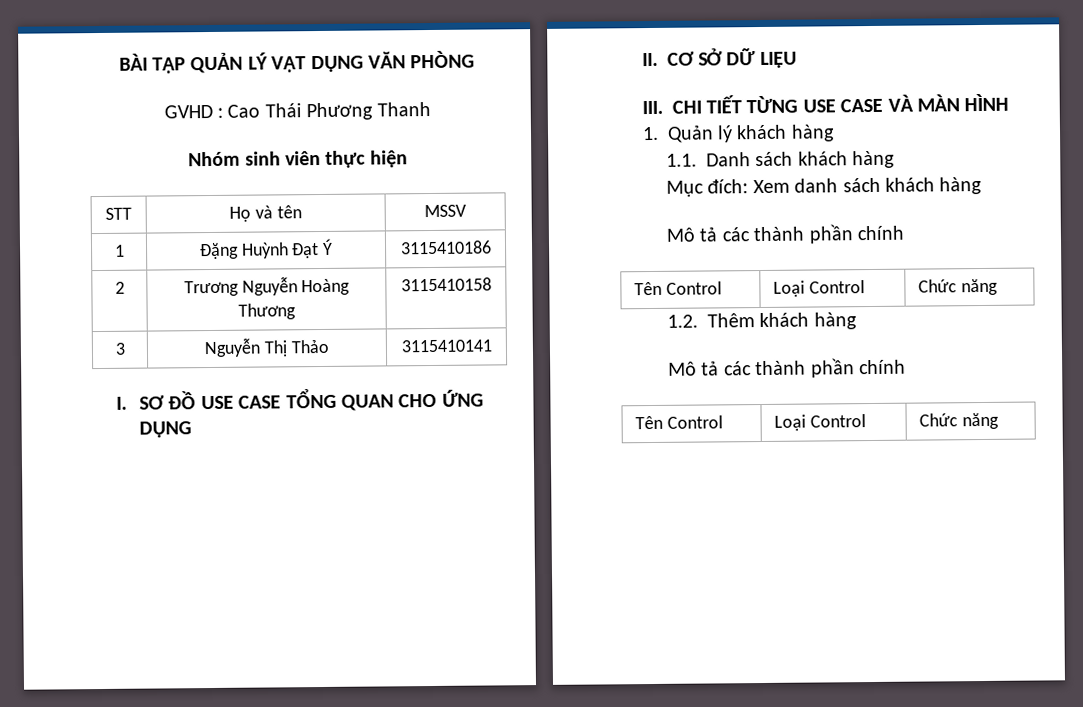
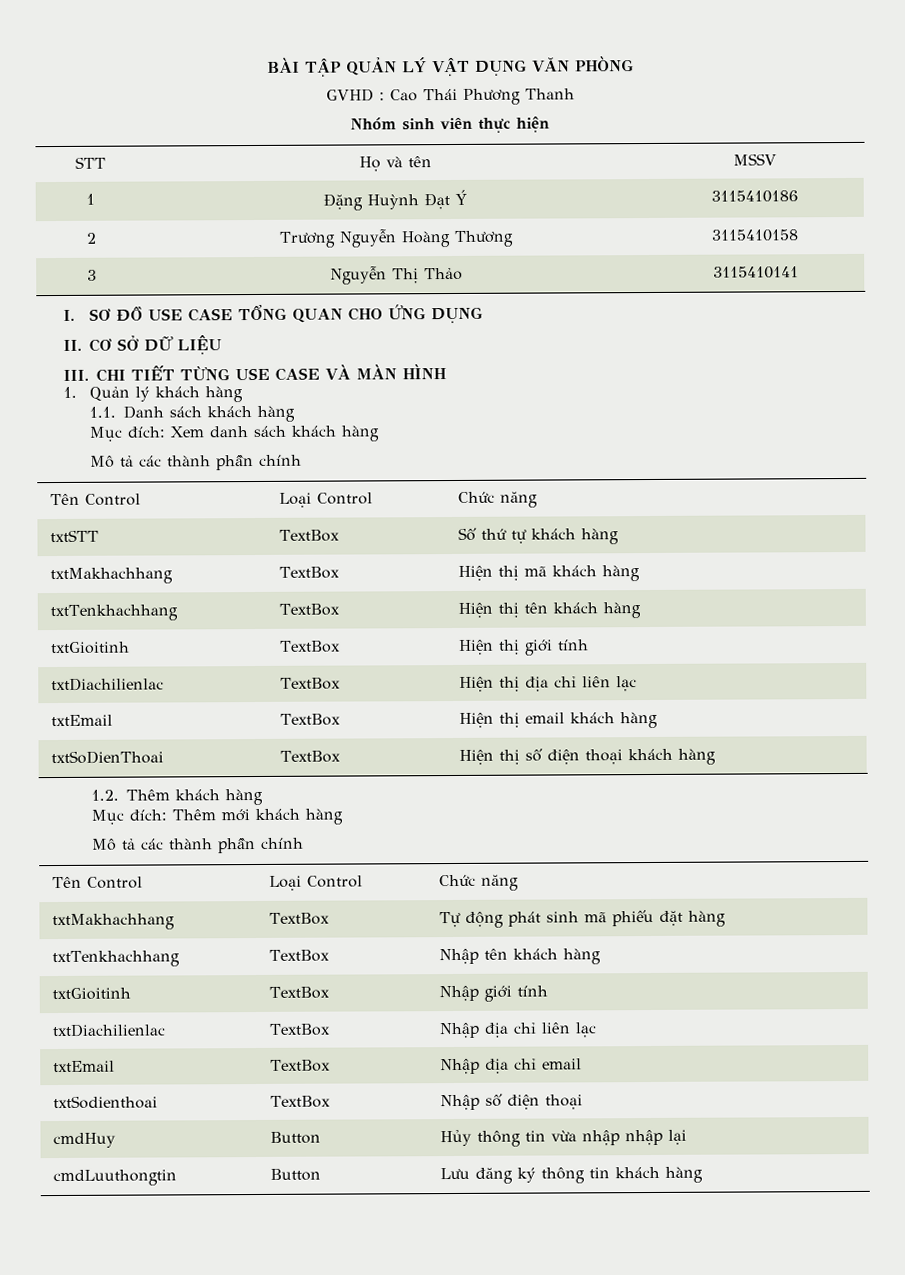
[667,313,756,328] // 1.2. Thêm -> [49,529,99,543] [278,529,340,542] [457,527,619,545] [49,567,173,585] [278,566,340,579] [457,565,640,582] [49,604,178,622] [278,603,340,616] [457,602,641,619] [50,641,130,655] [279,640,341,653] [458,639,589,656] [50,677,164,692] [279,677,341,690] [458,676,637,692] [50,714,113,727] [279,713,341,726] [458,711,658,729] [50,750,164,765] [279,750,341,763] [458,748,716,765] [91,788,264,806] [91,809,251,825] // txtSTT | TextBox | Số thứ tự khách hàng // txtMakhachhang | TextBox | Hiện thị mã khách hàng // txtTenkhachhang | TextBox | Hiện thị tên khách hàng // txtGioitinh | TextBox | Hiện thị giới tính // txtDiachilienlac | TextBox | Hiện thị địa chỉ liên lạc // txtEmail | TextBox | Hiện thị email khách hàng // txtSoDienThoai | TextBox | Hiện thị số điện thoại khách hàng // 1.2. Thêm khách hàng // Mục đích: Thêm mới
(999, 421) none -> [51,913,175,931] [268,912,330,925] [438,909,726,928] [51,950,180,968] [268,949,330,962] [438,948,601,965] [51,987,131,1001] [268,986,330,999] [438,985,548,1002] [51,1023,166,1038] [268,1023,331,1036] [438,1022,597,1039] [52,1060,115,1073] [269,1059,331,1072] [439,1058,582,1075] [52,1095,158,1110] [269,1095,331,1108] [439,1093,583,1111] [52,1132,116,1149] [269,1131,321,1144] [439,1129,687,1147] [52,1169,177,1187] [269,1168,321,1181] [439,1166,703,1184] // txtMakhachhang | TextBox | Tự động phát sinh mã phiếu đặt hàng // txtTenkhachhang | TextBox | Nhập tên khách hàng // txtGioitinh | TextBox | Nhập giới tính // txtDiachilienlac | TextBox | Nhập địa chỉ liên lạc // txtEmail | TextBox | Nhập địa chỉ email // txtSodienthoai | TextBox | Nhập số điện thoại // cmdHuy | Button | Hủy thông tin vừa nhập nhập lại // cmdLuuthongtin | Button | Lưu đăng ký thông tin khách hàng

